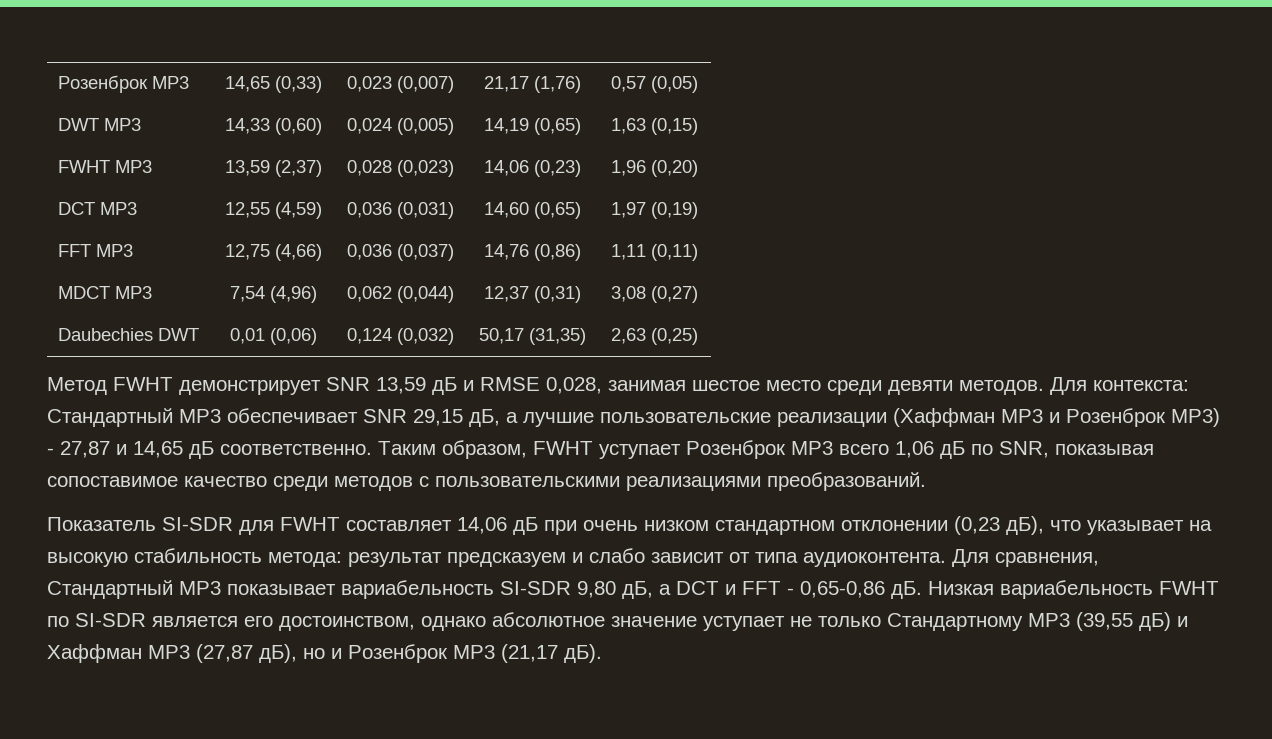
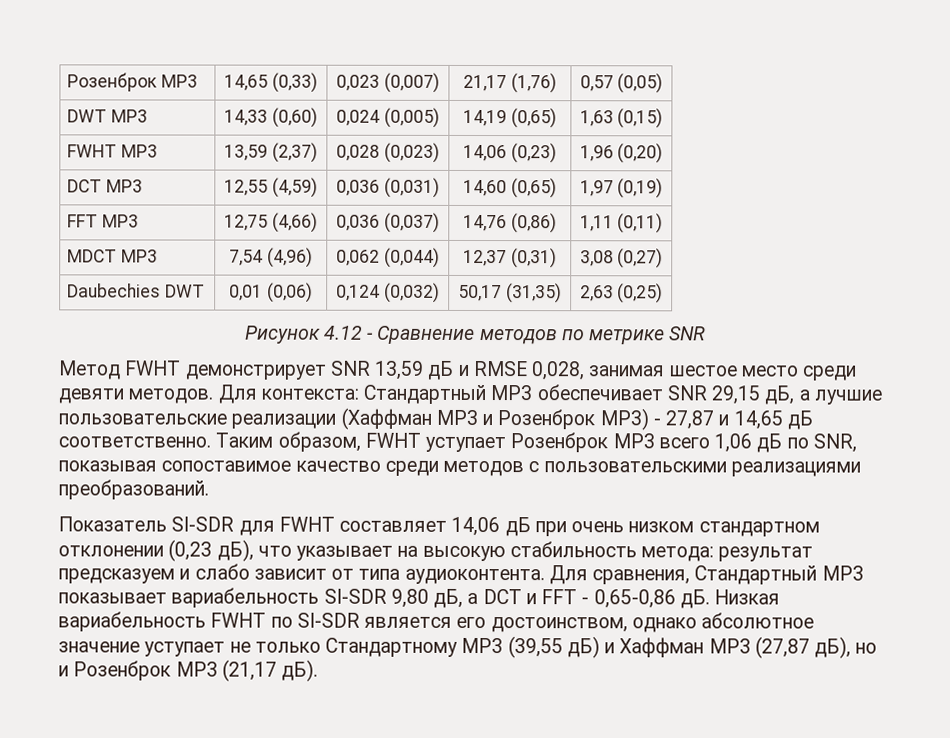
(698, 336) none -> [244,325,707,345] // Рисунок 4.12 - Сравнение методов по метрике SNR

